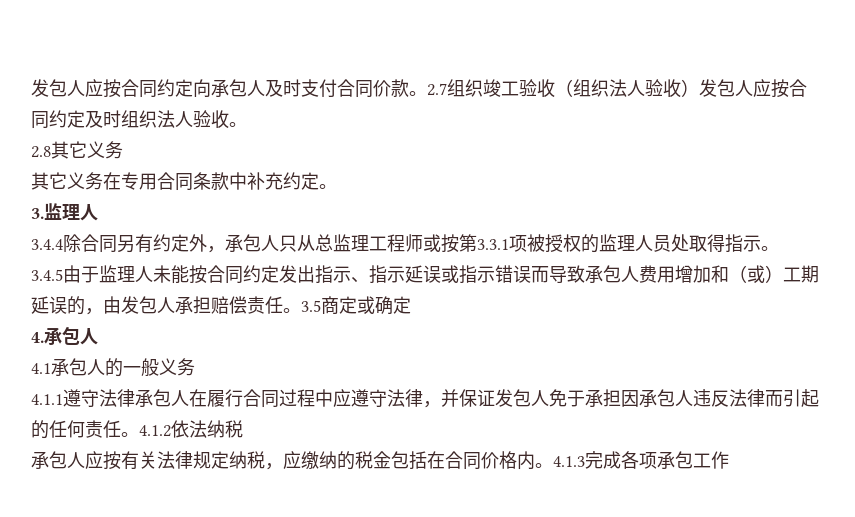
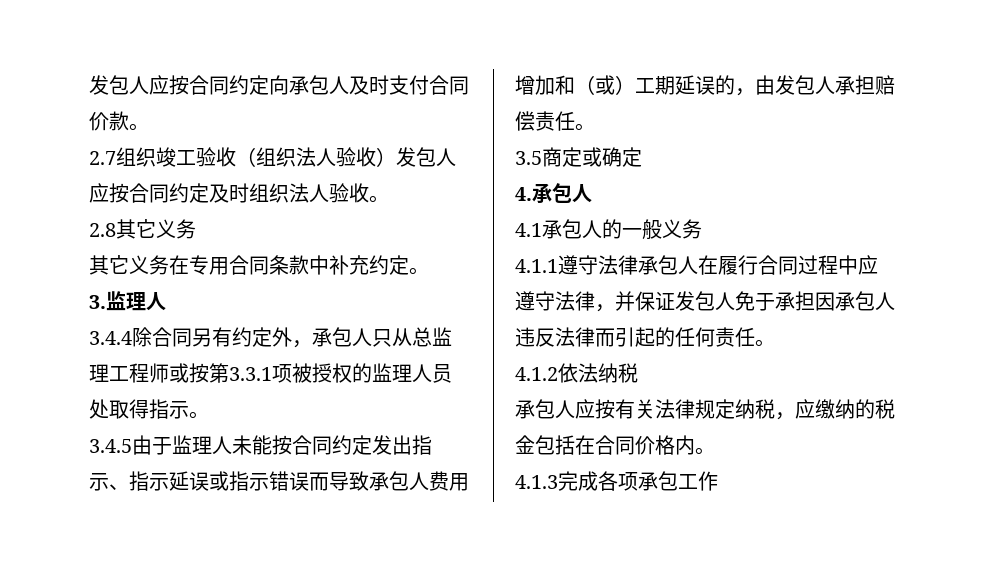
(427, 93) none -> (149, 127) //
(301, 310) none -> (595, 127) //
(139, 434) none -> (775, 343) //
(553, 465) none -> (715, 451) //

